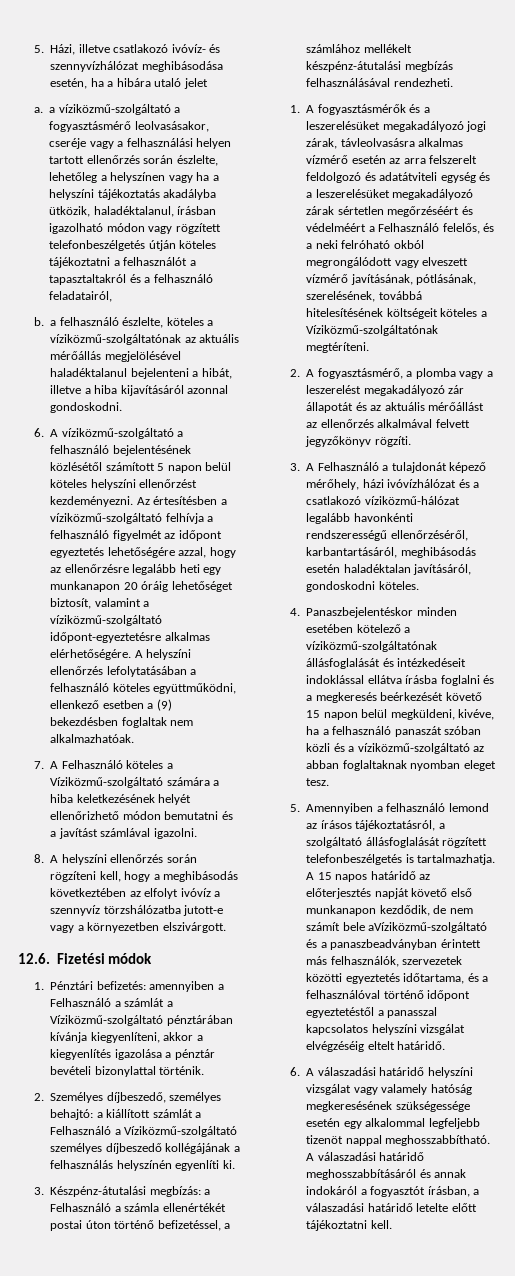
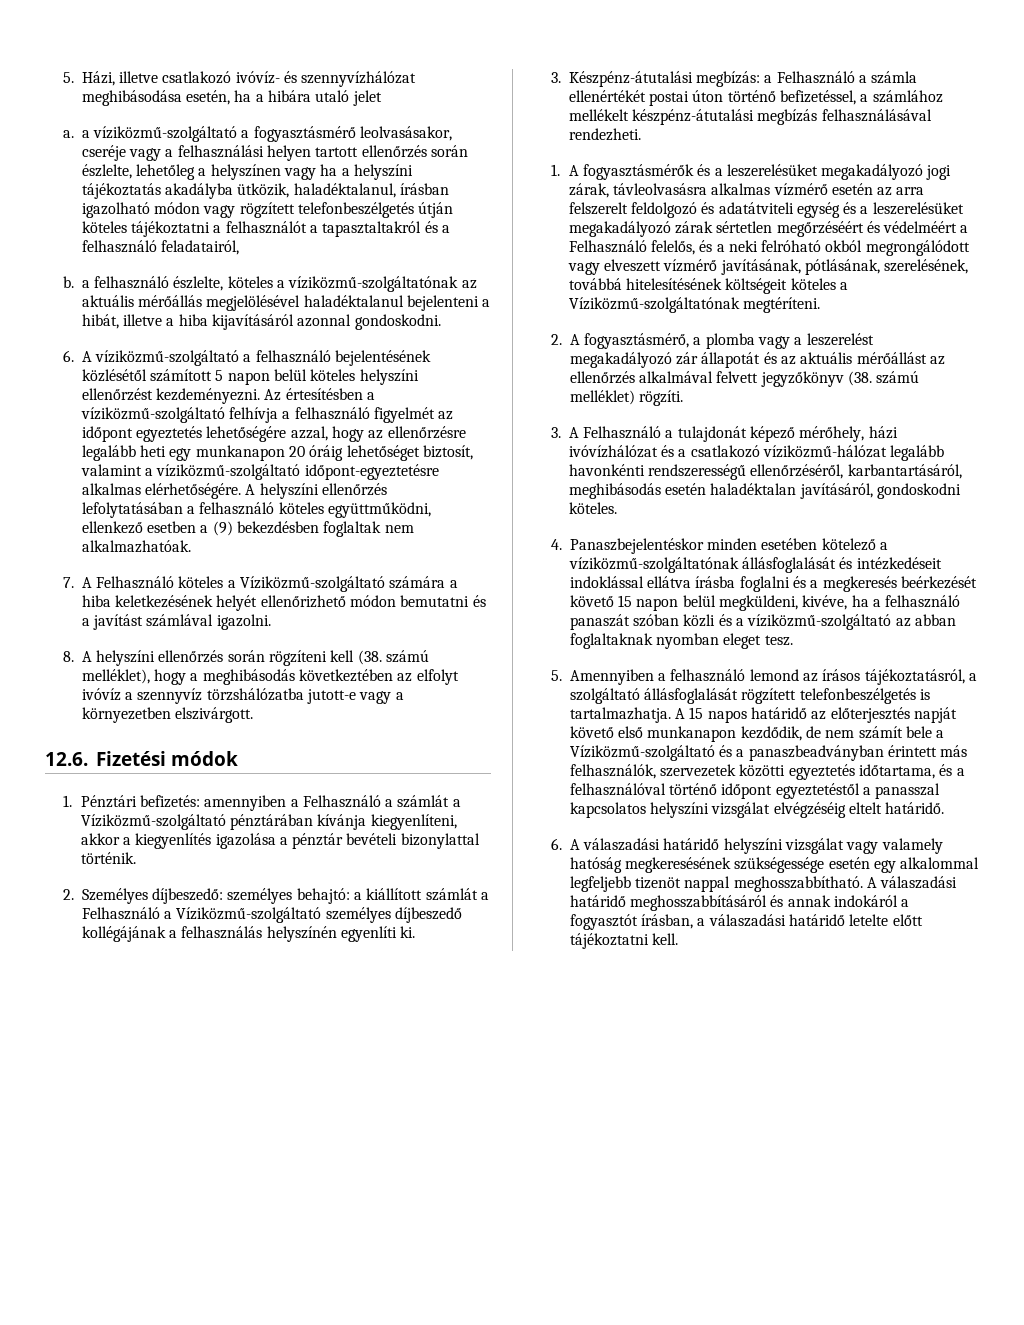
[99,871,121,882] kell, -> [330,650,430,665] [81,669,150,684] kell (38. számú melléklet),
[106,1092,166,1103] díjbeszedő, -> [152,888,224,904] díjbeszedő:
(372, 441) none -> [848,371,920,386] [569,390,635,405] (38. számú melléklet)
[368,922,488,933] aVíziközmű-szolgáltató -> [936,730,945,738] [569,745,715,761] a Víziközmű-szolgáltató

